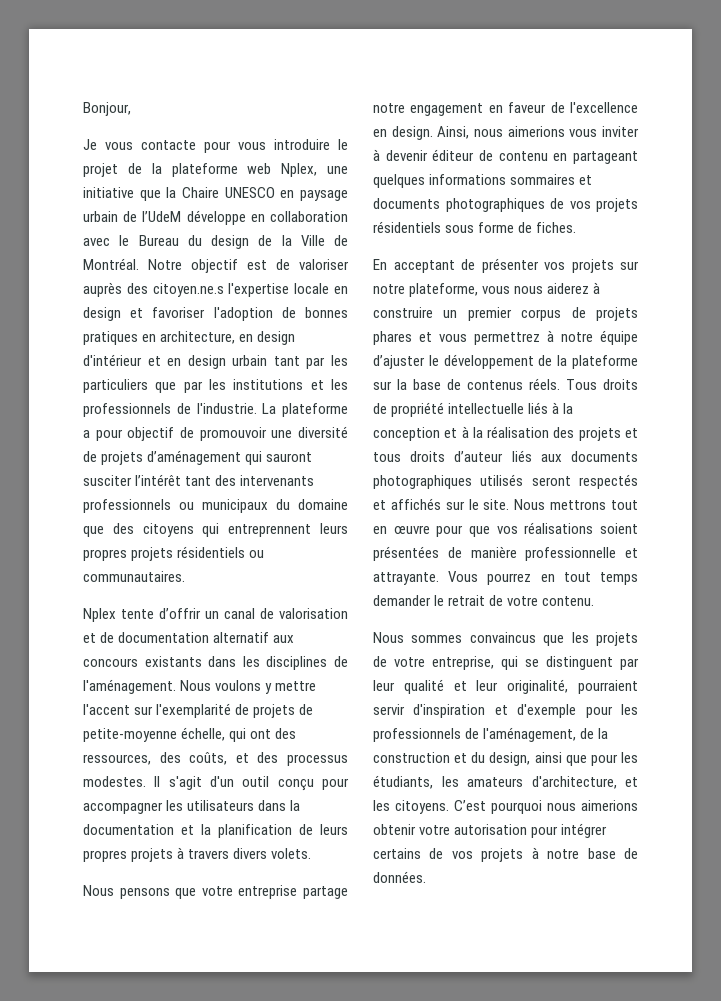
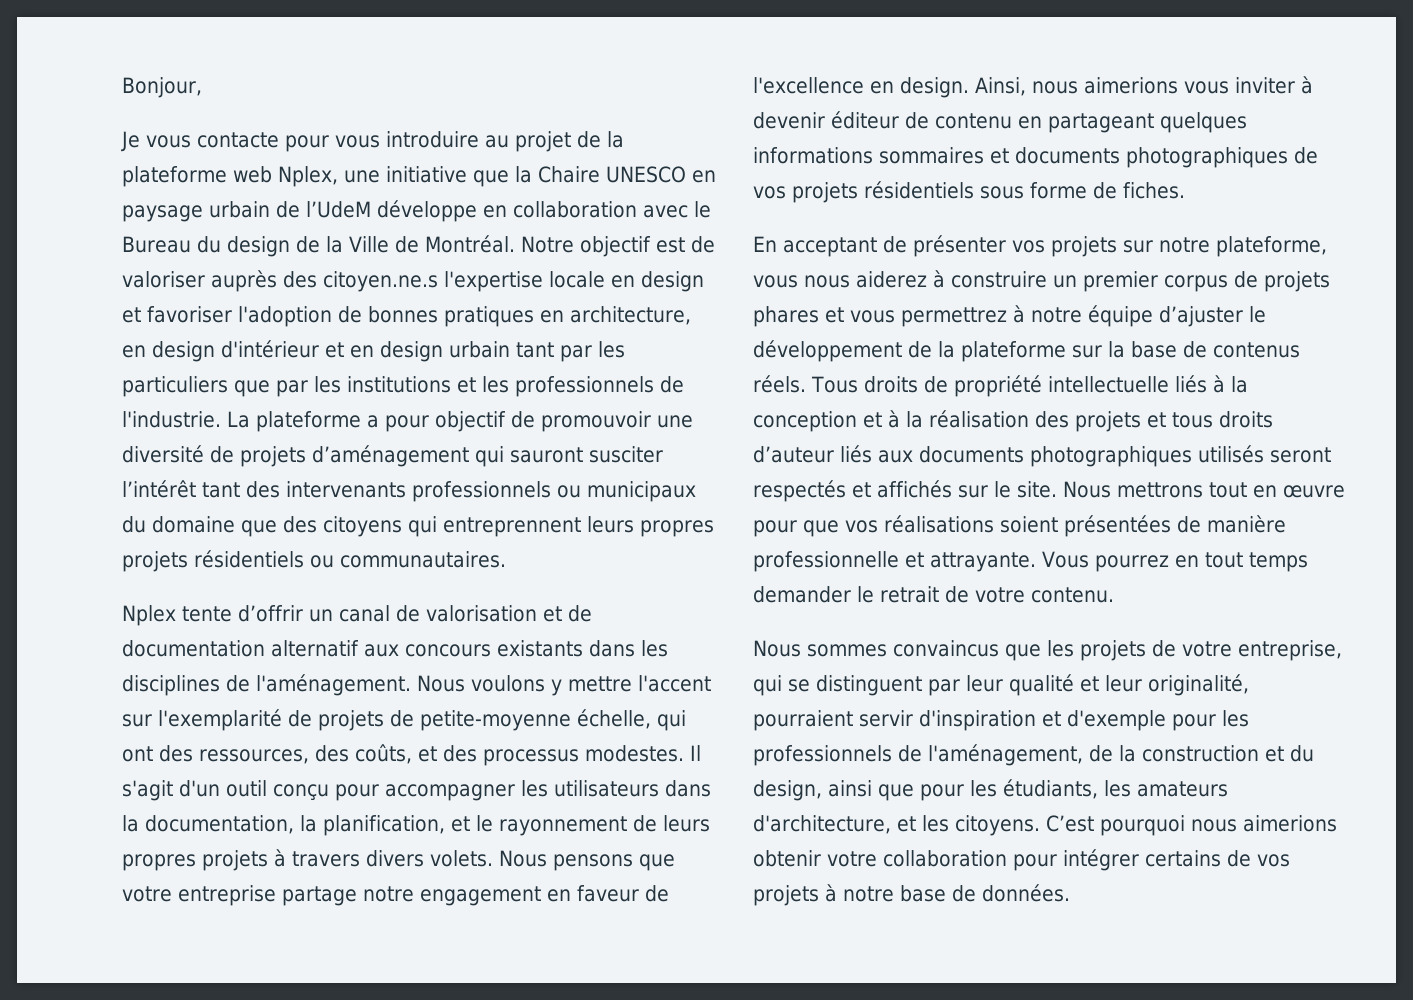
[338,139,348,150] le -> [485,135,509,148] au
[83,824,292,838] documentation et la planification -> [145,815,627,836] documentation, la planification, et le rayonnement
(312, 853) // -> (493, 858) none
[454,824,528,835] autorisation -> [883,850,1007,867] collaboration

